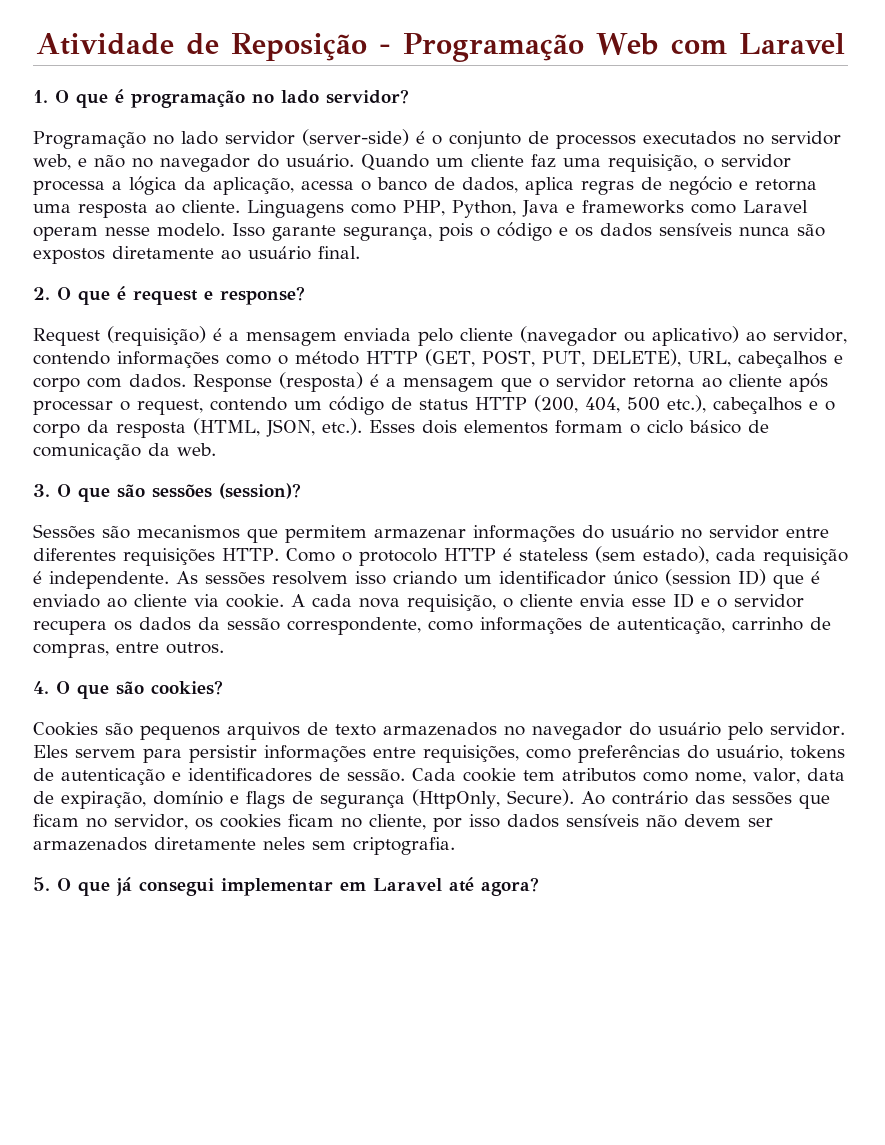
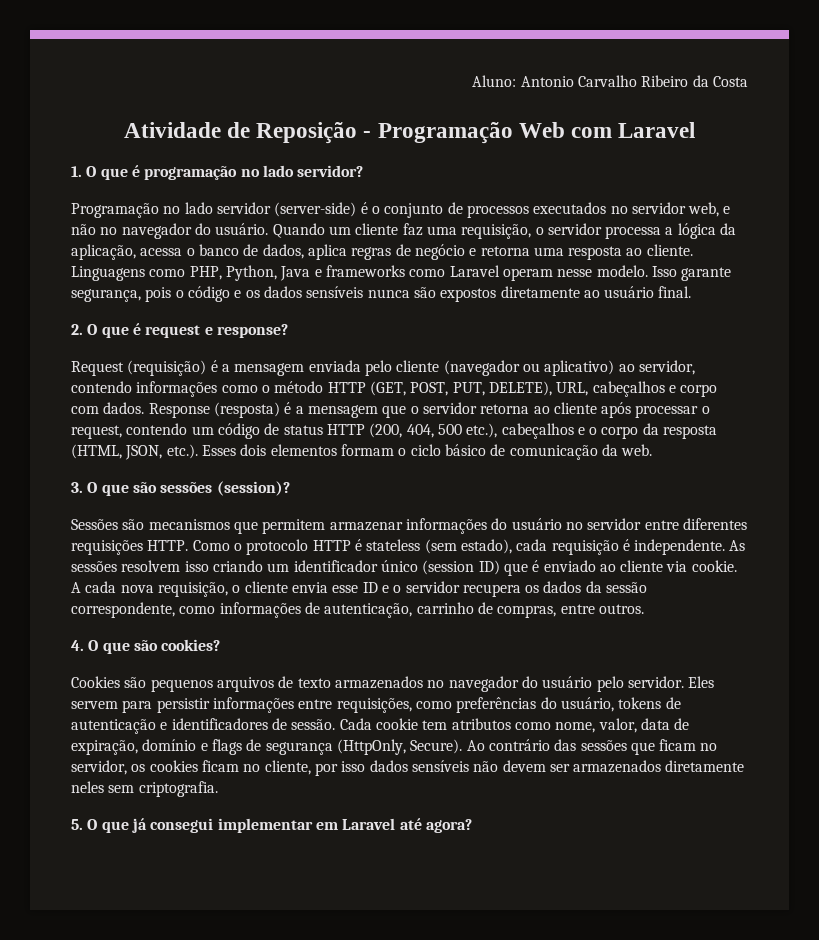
(35, 44) none -> [472,75,749,87] Aluno: Antonio Carvalho Ribeiro da Costa //

